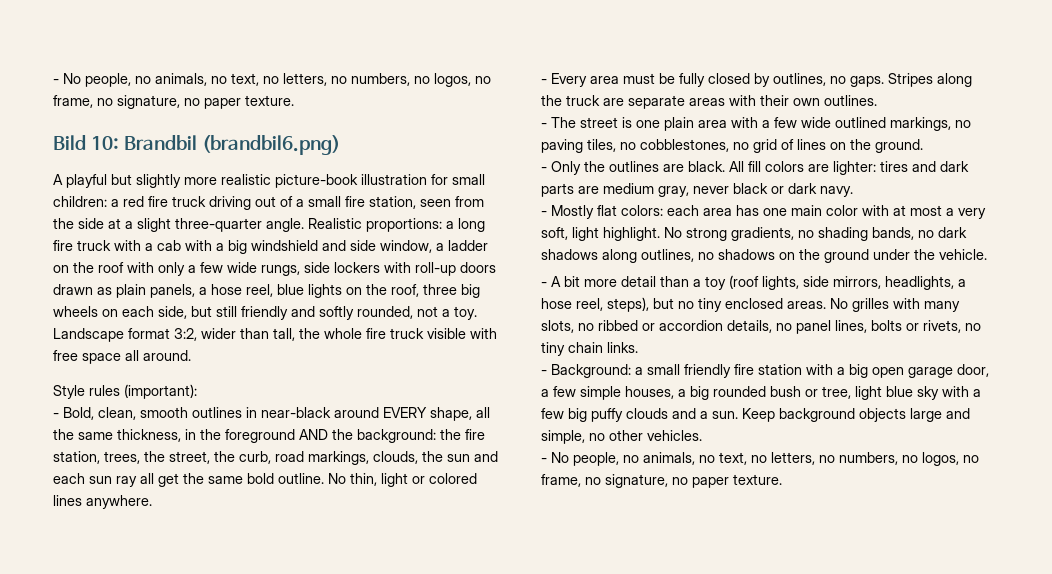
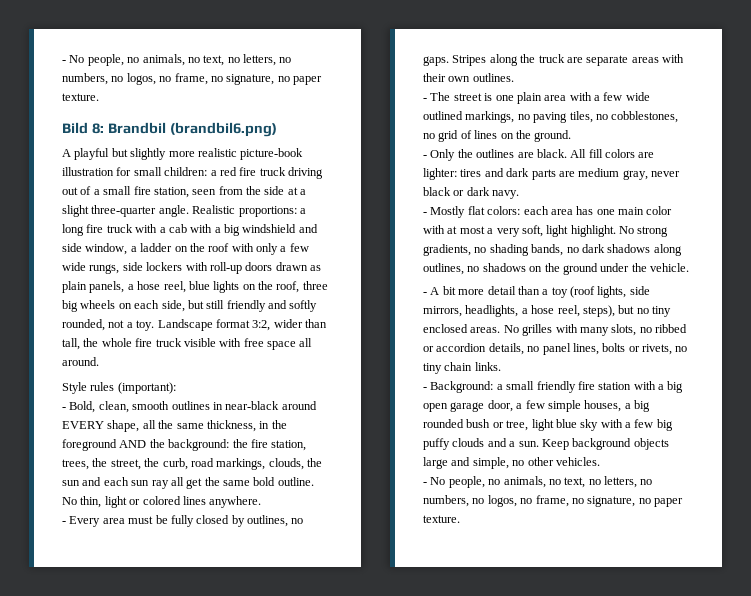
[90,136,119,150] 10: -> [91,123,104,134] 8:

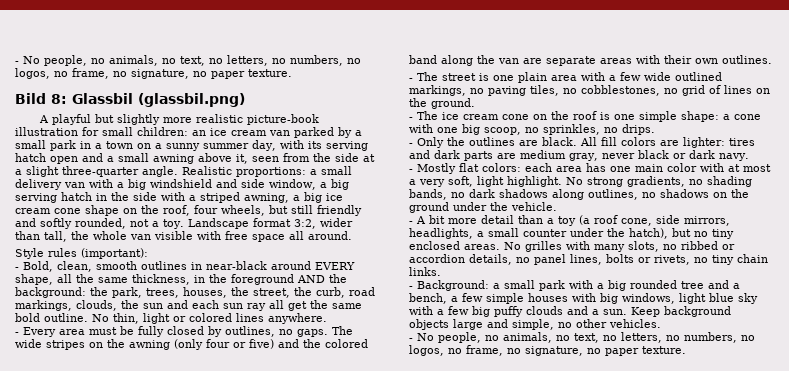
[107,122,277,137] Brandbil (brandbil6.png) -> [72,93,245,107] Glassbil (glassbil.png)
[210,167,323,179] [62,186,189,198] a red fire truck driving out of a small fire station, -> [192,127,362,138] [15,140,368,151] [15,153,248,164] an ice cream van parked by a small park in a town on a sunny summer day, with its serving hatch open and a small awning above it,
[62,224,187,236] long fire truck with a cab -> [321,166,352,175] [15,179,85,190] small delivery van
[140,243,309,255] [62,262,321,274] [62,281,328,293] [62,300,185,312] ladder on the roof with only a few wide rungs, side lockers with roll-up doors drawn as plain panels, a hose reel, blue lights on the roof, three big wheels on each side, -> [330,179,349,190] [15,192,343,203] [15,205,265,216] big serving hatch in the side with a striped awning, a big ice cream cone shape on the roof, four wheels,
[135,338,182,347] fire truck -> [130,234,151,240] van
[250,439,307,451] [62,459,89,470] fire station, trees, -> [112,287,227,298] park, trees, houses,
[452,55,487,66] Stripes -> [332,326,353,335] [15,339,368,350] [409,55,437,64] The wide stripes on the awning (only four or five) and the colored band
[538,54,565,63] truck -> [498,58,519,64] van
(572, 136) none -> [409,111,761,122] [409,124,655,135] // - The ice cream cone on the roof is one simple shape: a cone with one big scoop, no sprinkles, no drips.
[570,286,627,298] (roof lights, -> [579,215,652,226] (a roof cone,
[531,305,615,317] hose reel, steps), -> [488,228,668,239] small counter under the hatch),
[536,381,684,393] [423,400,650,412] [423,419,529,431] friendly fire station with a big open garage door, a few simple houses, a big rounded bush or tree, -> [539,280,740,291] [409,293,675,304] park with a big rounded tree and a bench, a few simple houses with big windows,

